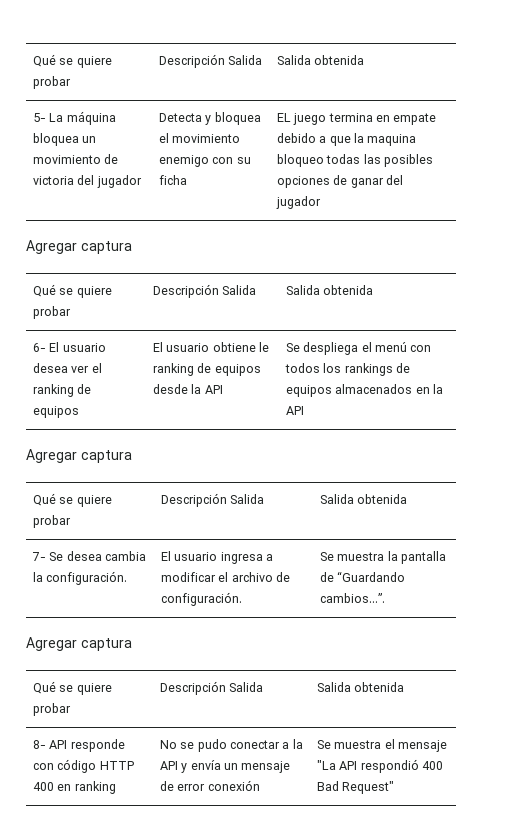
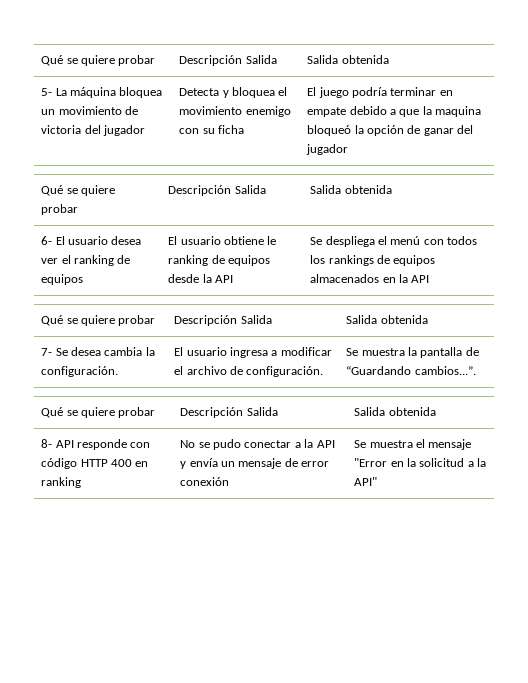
[276,113,373,125] EL juego termina -> [307,87,437,98] El juego podría terminar
[276,154,434,167] [276,176,330,188] bloqueo todas las posibles opciones -> [307,125,405,136] bloqueó la opción
[26,240,132,254] // Agregar captura -> (349, 149) none
[26,449,132,463] // Agregar captura -> (430, 279) none
[26,637,132,651] // Agregar captura -> (476, 370) none
[316,759,444,773] [316,781,395,794] "La API respondió 400 Bad Request" -> [354,458,487,467] [354,477,378,486] "Error en la solicitud a la API"

